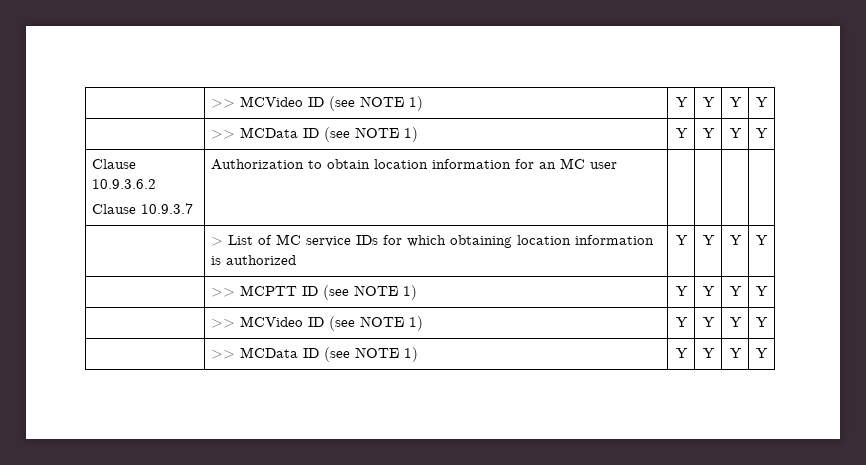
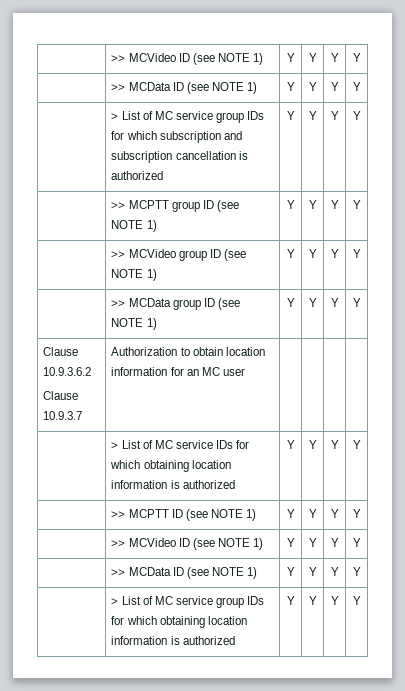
(768, 133) none -> [111,111,265,123] [111,131,242,143] [111,151,248,163] [111,171,164,180] [286,111,295,120] [308,111,317,120] [330,111,339,120] [352,111,361,120] [111,200,239,212] [111,220,157,232] [286,200,295,209] [308,200,317,209] [330,200,339,209] [352,200,361,209] [111,249,246,261] [111,269,157,281] [286,249,295,258] [308,249,317,258] [330,249,339,258] [352,249,361,258] [111,298,240,310] [111,318,157,330] [286,298,295,307] [308,298,317,307] [330,298,339,307] [352,298,361,307] // | > List of MC service group IDs for which subscription and subscription cancellation is authorized | Y | Y | Y | Y // | >> MCPTT group ID (see NOTE 1) | Y | Y | Y | Y // | >> MCVideo group ID (see NOTE 1) | Y | Y | Y | Y // | >> MCData group ID (see NOTE 1) | Y | Y | Y | Y
(768, 353) none -> [111,596,265,608] [111,616,247,628] [111,636,235,645] [286,596,295,605] [308,596,317,605] [330,596,339,605] [352,596,361,605] // | > List of MC service group IDs for which obtaining location information is authorized | Y | Y | Y | Y

